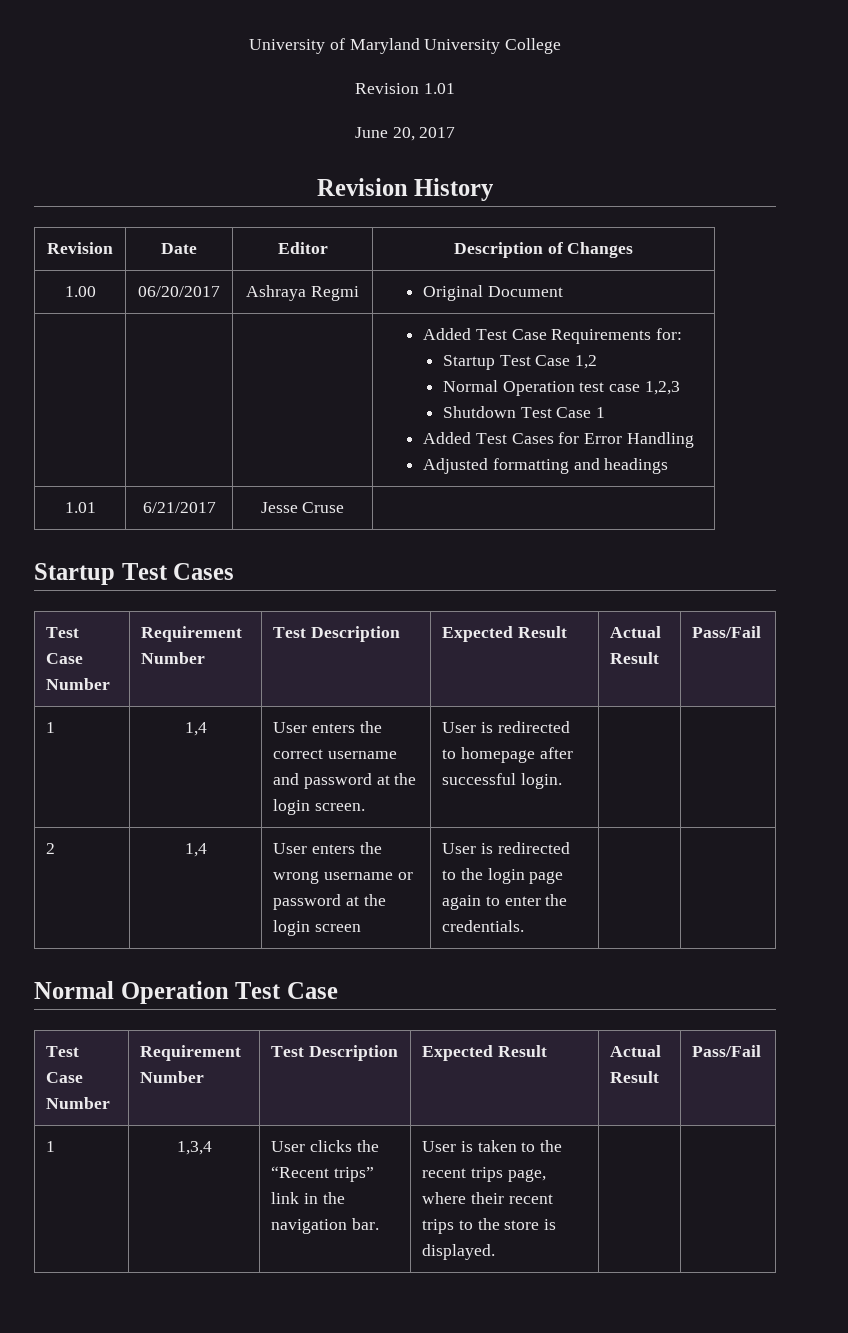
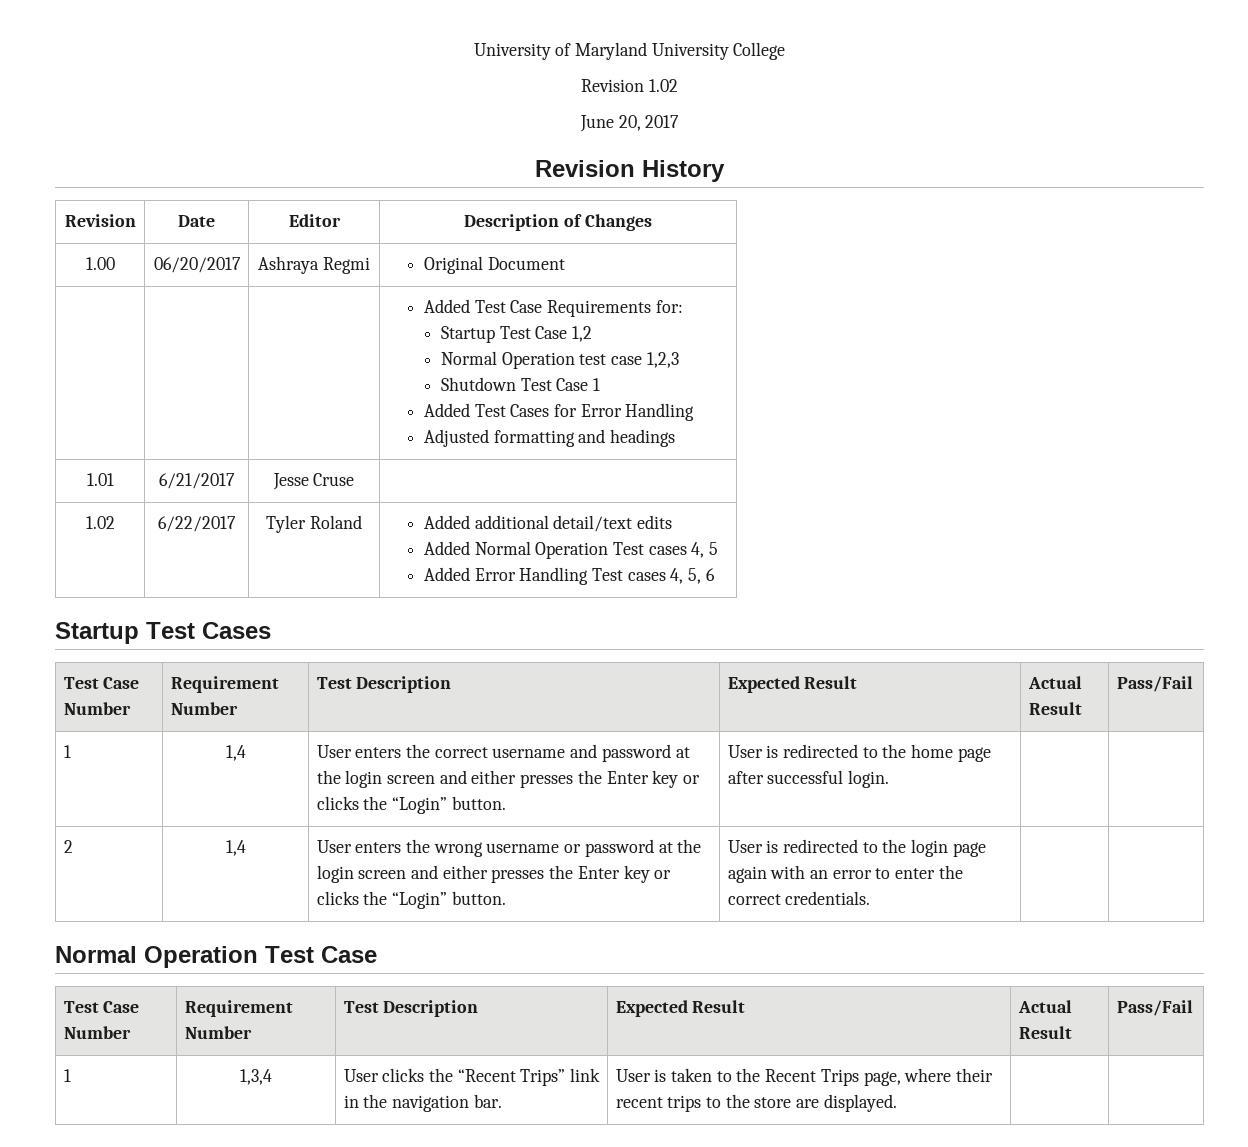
[423,83,455,94] 1.01 -> [648,79,678,92] 1.02
(345, 507) none -> [85,516,115,529] [158,516,236,532] [266,515,362,533] [423,515,673,532] [423,541,719,559] [423,567,715,585] // 1.02 | 6/22/2017 | Tyler Roland | Added additional detail/text edits // Added Normal Operation Test cases 4, 5 // Added Error Handling Test cases 4, 5, 6
[314,803,365,811] [442,721,570,733] [442,747,535,763] screen. | User is redirected to homepage -> [386,770,701,788] [316,796,506,814] [727,744,991,762] screen and either presses the Enter key or clicks the “Login” button. | User is redirected to the home page
(361, 928) none -> [410,865,672,883] [316,891,506,909] and either presses the Enter key or clicks the “Login” button.
(482, 902) none -> [770,865,872,879] with an error
(568, 900) none -> [727,894,781,905] correct
[333,1167,374,1182] trips” -> [520,1069,566,1086] Trips”
[422,1167,503,1182] recent trips -> [765,1069,859,1086] Recent Trips
[544,1219,557,1230] is -> [796,1099,820,1108] are

